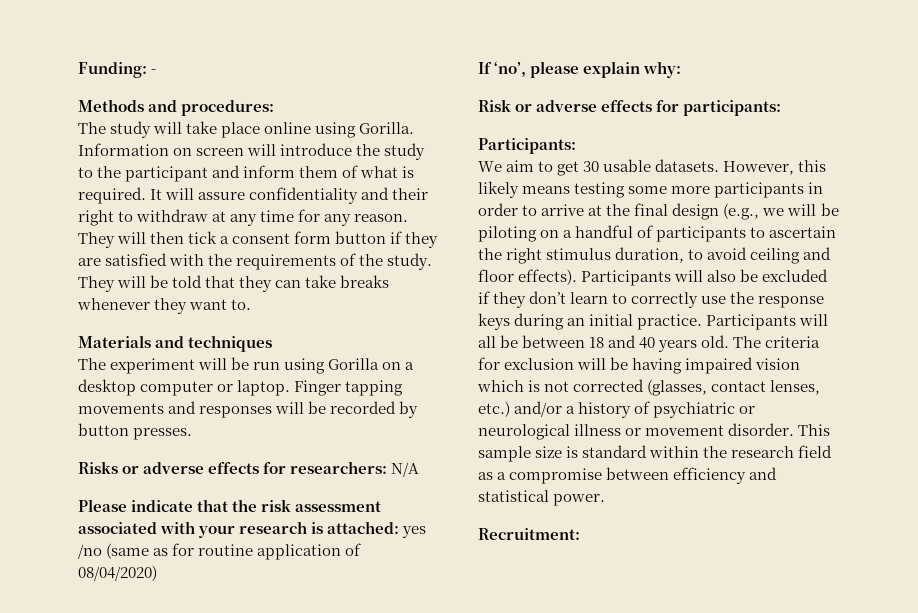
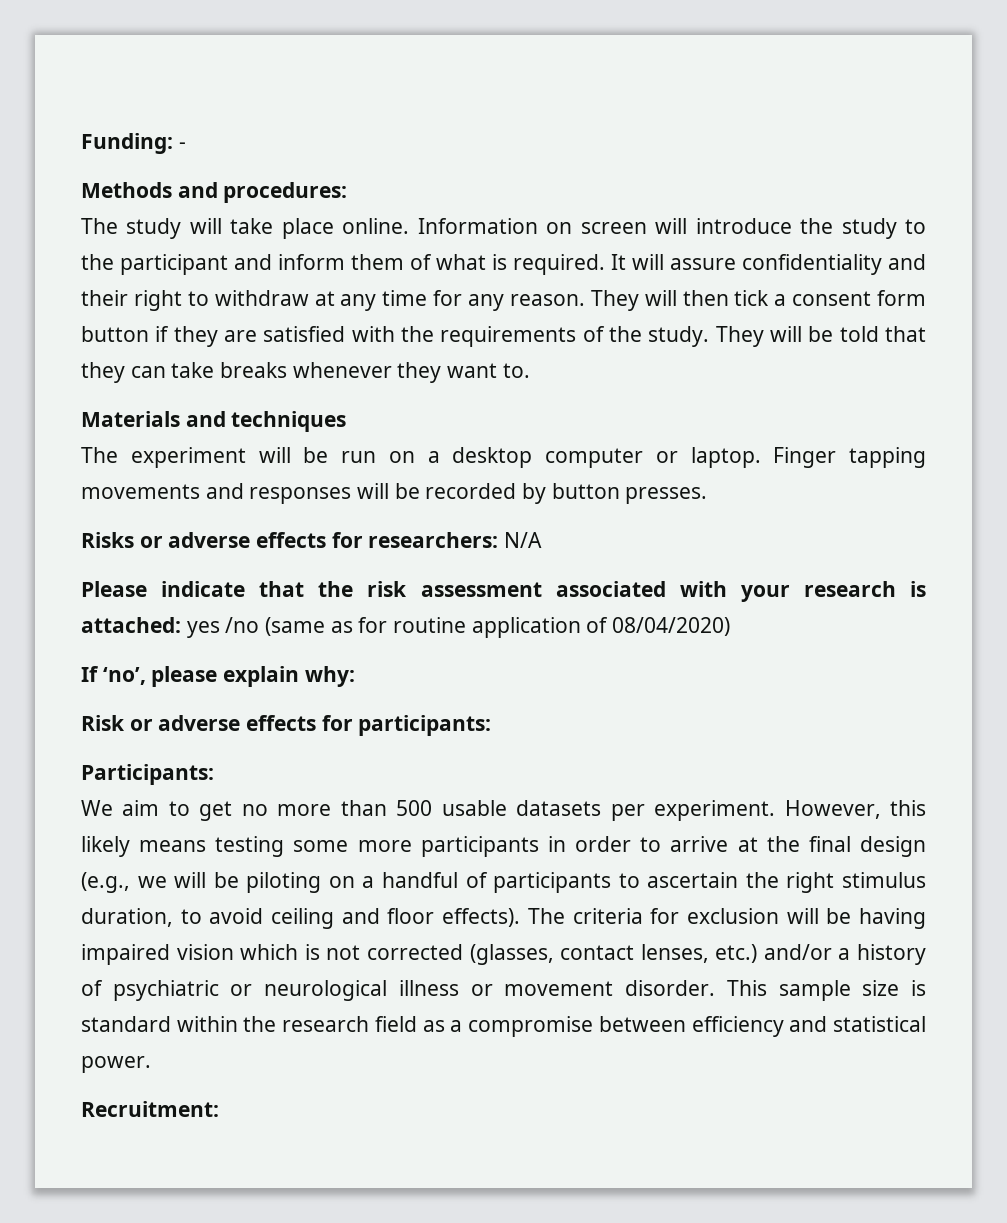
[264,122,415,138] online using Gorilla. -> [342,218,410,234] online.
[284,358,380,374] using Gorilla -> (376, 457) none
[583,159,720,172] 30 usable datasets. -> [241,800,776,821] no more than 500 usable datasets per experiment.
[581,269,829,286] [478,291,825,308] [478,313,829,330] [478,335,730,352] Participants will also be excluded if they don’t learn to correctly use the response keys during an initial practice. Participants will all be between 18 and 40 years old. -> (521, 917) none

